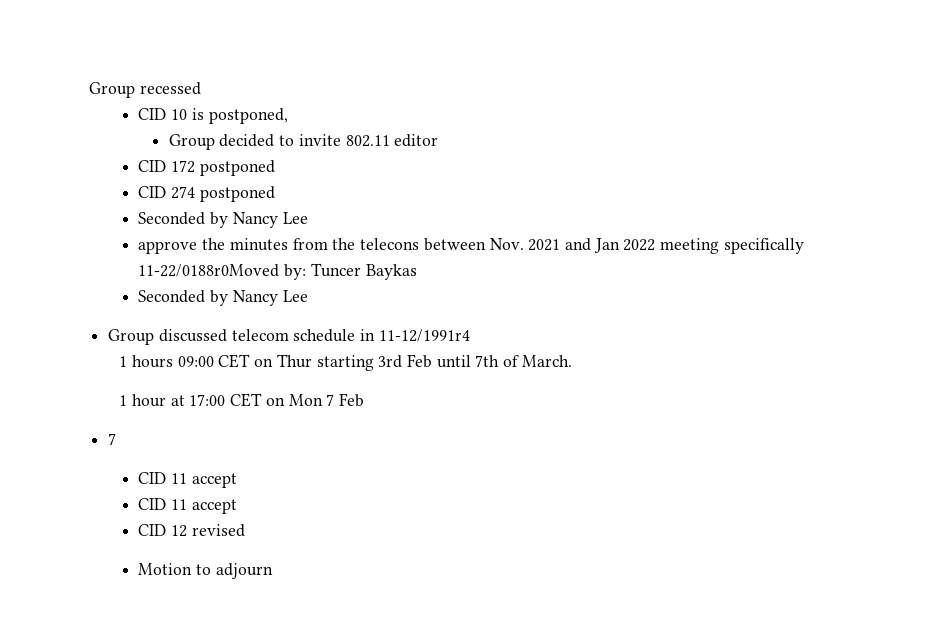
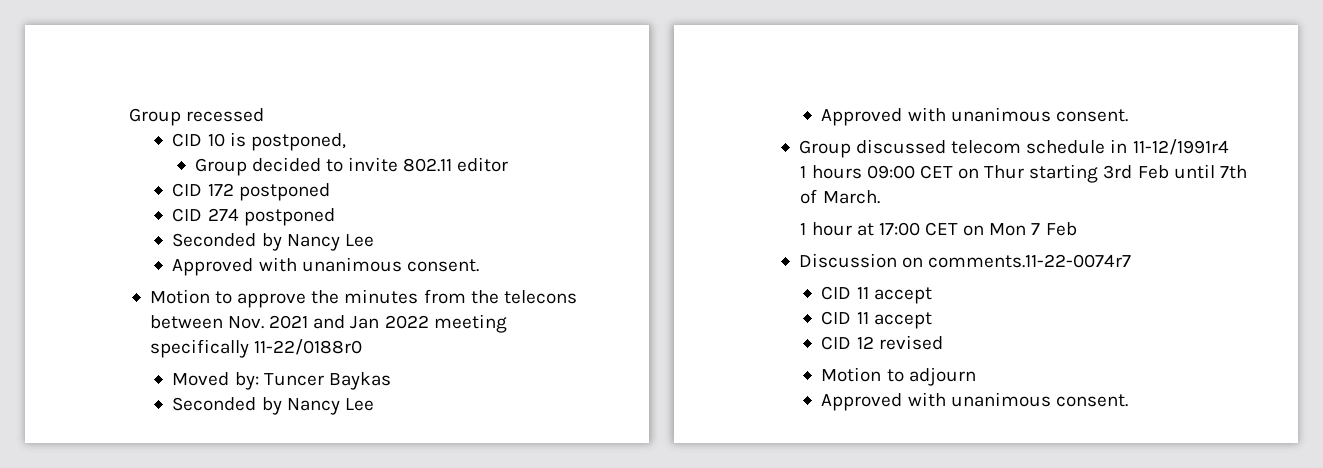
(308, 218) none -> [172,257,479,276] [149,289,233,304] Approved with unanimous consent. // Motion to
[138,264,280,277] 11-22/0188r0Moved -> [254,339,363,355] [172,372,230,386] 11-22/0188r0 // Moved
(308, 296) none -> [821,107,1128,126] // Approved with unanimous consent.
[108,433,117,445] 7 -> [798,253,1132,268] Discussion on comments.11-22-0074r7
(273, 571) none -> [821,392,1128,411] // Approved with unanimous consent.

